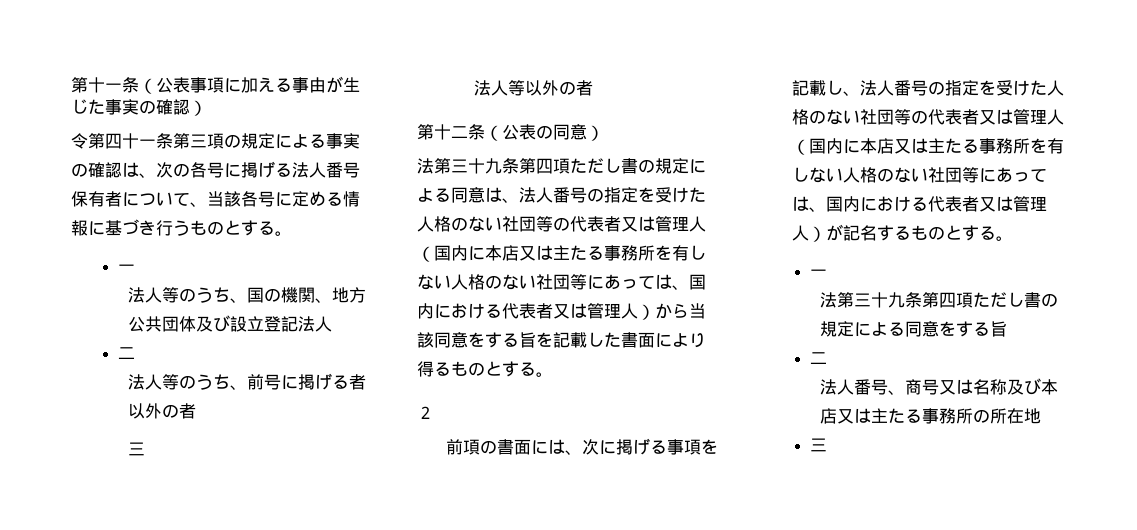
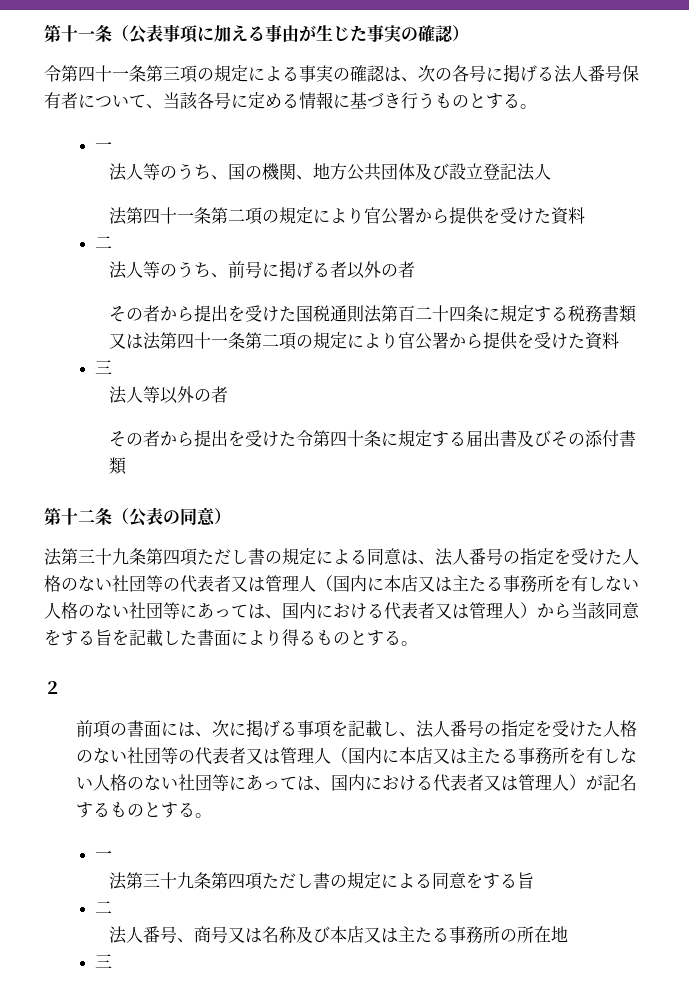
(333, 324) none -> [108,207,585,225] // 法第四十一条第二項の規定により官公署から提供を受けた資料
[128,442,146,456] [474,80,594,96] 三 // 法人等以外の者 -> [108,305,637,323] [108,332,619,350] [95,360,113,374] [108,386,228,404] [108,430,636,447] [108,457,127,475] その者から提出を受けた国税通則法第百二十四条に規定する税務書類又は法第四十一条第二項の規定により官公署から提供を受けた資料 // 三 // 法人等以外の者 // その者から提出を受けた令第四十条に規定する届出書及びその添付書類

